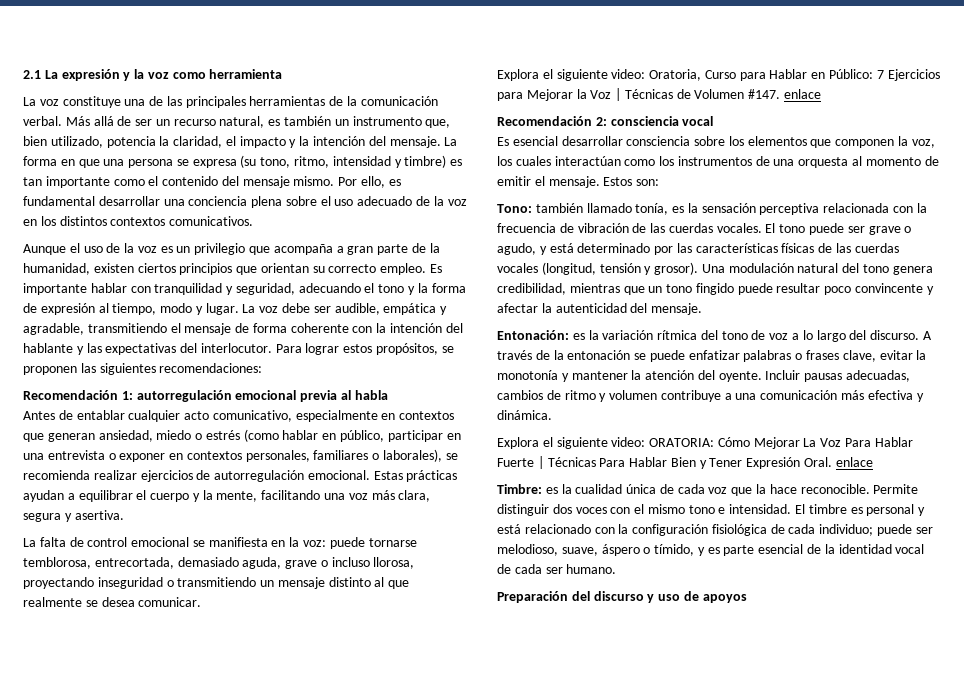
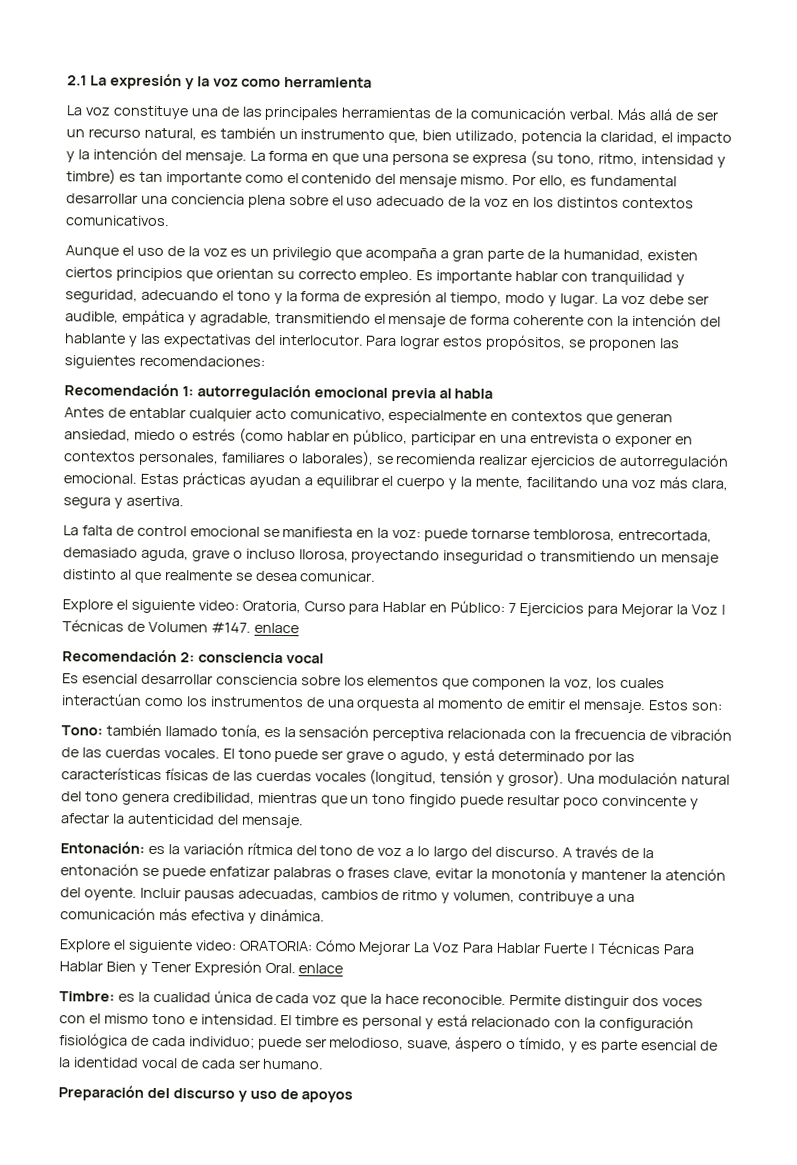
[497,69,539,81] Explora -> [62,599,113,613] Explore
[609,390,658,400] volumen -> [453,890,516,903] volumen,
[497,437,539,449] Explora -> [59,939,110,953] Explore

